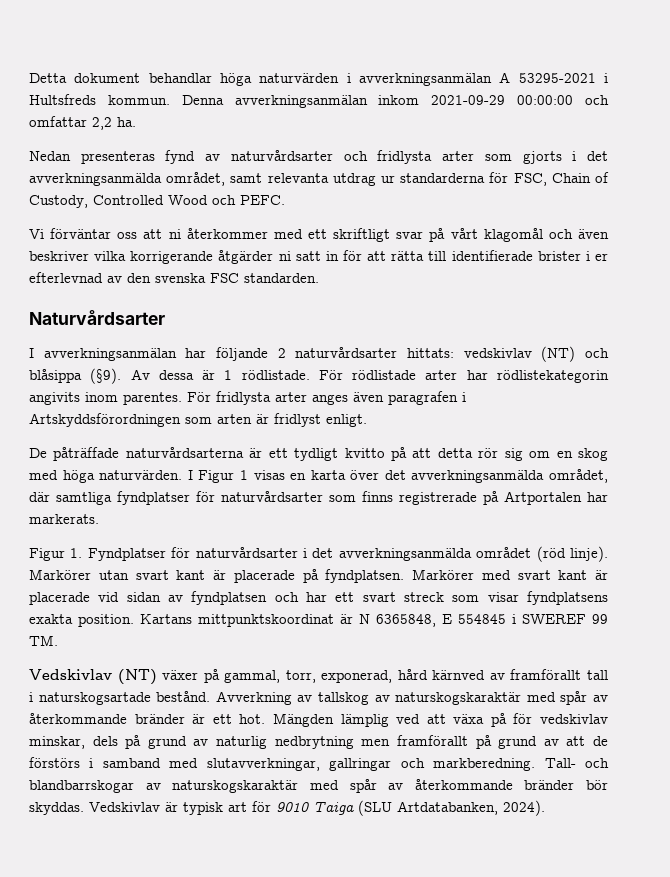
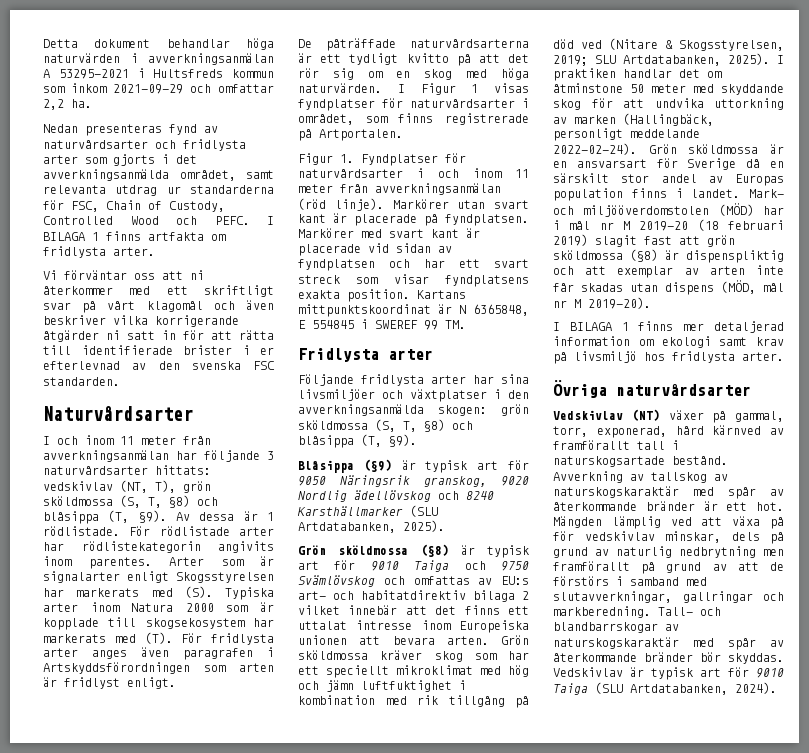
[107,95,368,108] kommun. Denna avverkningsanmälan -> [232,69,274,78] [43,86,65,93] kommun som
[517,95,574,105] 00:00:00 -> (183, 89) none
(285, 200) none -> [267,216,274,225] [43,231,226,241] [43,246,155,258] I BILAGA 1 finns artfakta om fridlysta arter.
(34, 353) none -> [57,435,211,445] och inom 11 meter från
[277,348,286,358] 2 -> [267,451,274,460] 3
[541,346,609,362] [29,368,122,384] (NT) och blåsippa (§9). -> [120,480,211,493] [43,495,218,508] [43,510,167,524] (NT, T), grön sköldmossa (S, T, §8) och blåsippa (T, §9).
(182, 398) none -> [169,556,274,566] [43,571,274,583] [43,586,274,600] [43,602,274,612] [43,617,274,630] [43,632,173,644] Arter som är signalarter enligt Skogsstyrelsen har markerats med (S). Typiska arter inom Natura 2000 som är kopplade till skogsekosystem har markerats med (T).
[437,448,473,458] detta -> [508,54,529,63] det
[290,469,608,483] [29,492,112,505] en karta över det avverkningsanmälda området, där samtliga -> (529, 88) none
(323, 496) none -> [522,98,529,108] [298,114,354,125] i området,
[504,491,608,505] [29,514,99,524] Artportalen har markerats. -> [319,129,403,141] Artportalen.
[312,547,532,561] det avverkningsanmälda området -> [438,168,529,178] [298,183,501,195] och inom 11 meter från avverkningsanmälan
(58, 640) none -> [298,348,433,362] [298,374,529,386] [298,389,529,402] [298,404,529,416] [298,419,473,432] [298,434,417,448] [298,459,529,473] [298,475,529,487] [298,490,494,502] [297,505,438,517] [298,520,445,533] [298,544,529,558] [298,560,529,572] [298,575,529,587] [298,590,529,602] [298,605,529,615] [298,620,529,633] [298,635,529,645] [298,650,529,662] [298,665,529,678] [298,680,466,692] [298,695,529,708] [553,38,784,51] [553,53,784,66] [553,68,722,81] [553,83,784,95] [553,98,784,110] [553,113,714,126] [553,128,700,141] [553,143,784,155] [553,158,784,170] [553,173,784,186] [553,188,784,201] [553,203,784,217] [553,219,784,231] [553,234,735,247] [553,249,784,263] [553,265,784,278] [553,280,784,295] [553,297,651,309] [553,321,784,333] [553,336,784,348] [553,351,784,364] [553,380,751,398] // Fridlysta arter // Följande fridlysta arter har sina livsmiljöer och växtplatser i den avverkningsanmälda skogen: grön sköldmossa (S, T, §8) och blåsippa (T, §9). // Blåsippa (§9) är typisk art för 9050 Näringsrik granskog, 9020 Nordlig ädellövskog och 8240 Karsthällmarker (SLU Artdatabanken, 2025). // Grön sköldmossa (§8) är typisk art för 9010 Taiga och 9750 Svämlövskog och omfattas av EU:s art- och habitatdirektiv bilaga 2 vilket innebär att det finns ett uttalat intresse inom Europeiska unionen att bevara arten. Grön sköldmossa kräver skog som har ett speciellt mikroklimat med hög och jämn luftfuktighet i kombination med rik tillgång på död ved (Nitare & Skogsstyrelsen, 2019; SLU Artdatabanken, 2025). I praktiken handlar det om åtminstone 50 meter med skyddande skog för att undvika uttorkning av marken (Hallingbäck, personligt meddelande 2022-02-24). Grön sköldmossa är en ansvarsart för Sverige då en särskilt stor andel av Europas population finns i landet. Mark- och miljööverdomstolen (MÖD) har i mål nr M 2019-20 (18 februari 2019) slagit fast att grön sköldmossa (§8) är dispenspliktig och att exemplar av arten inte får skadas utan dispens (MÖD, mål nr M 2019-20). // I BILAGA 1 finns mer detaljerad information om ekologi samt krav på livsmiljö hos fridlysta arter. // Övriga naturvårdsarter

